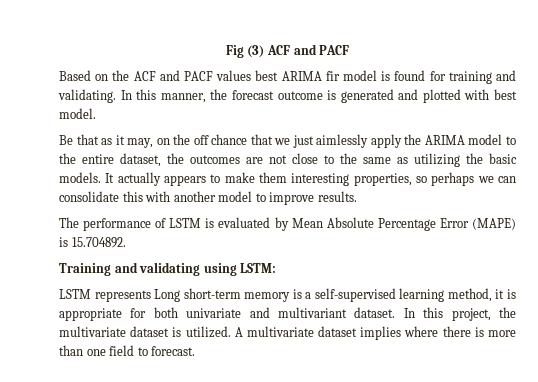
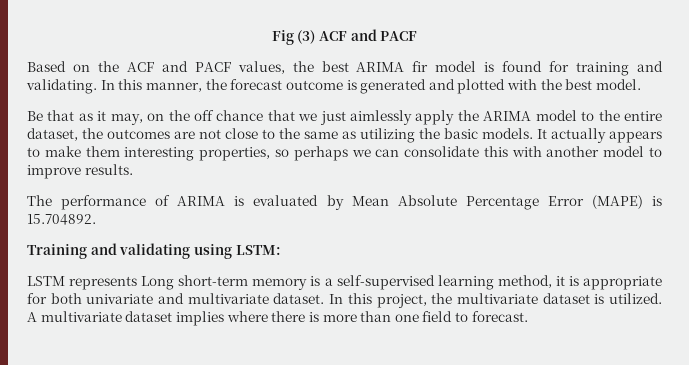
[216,70,252,81] values -> [237,61,314,74] values, the
(490, 94) none -> [540,79,562,90] the
[169,218,202,228] LSTM -> [177,196,226,206] ARIMA
[278,307,347,318] multivariant -> [187,293,269,304] multivariate

